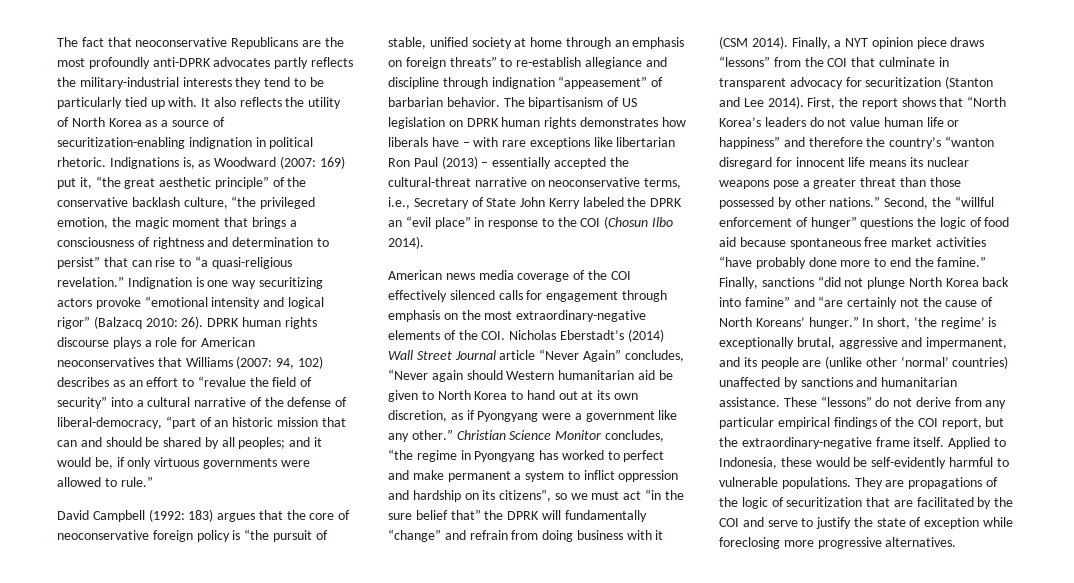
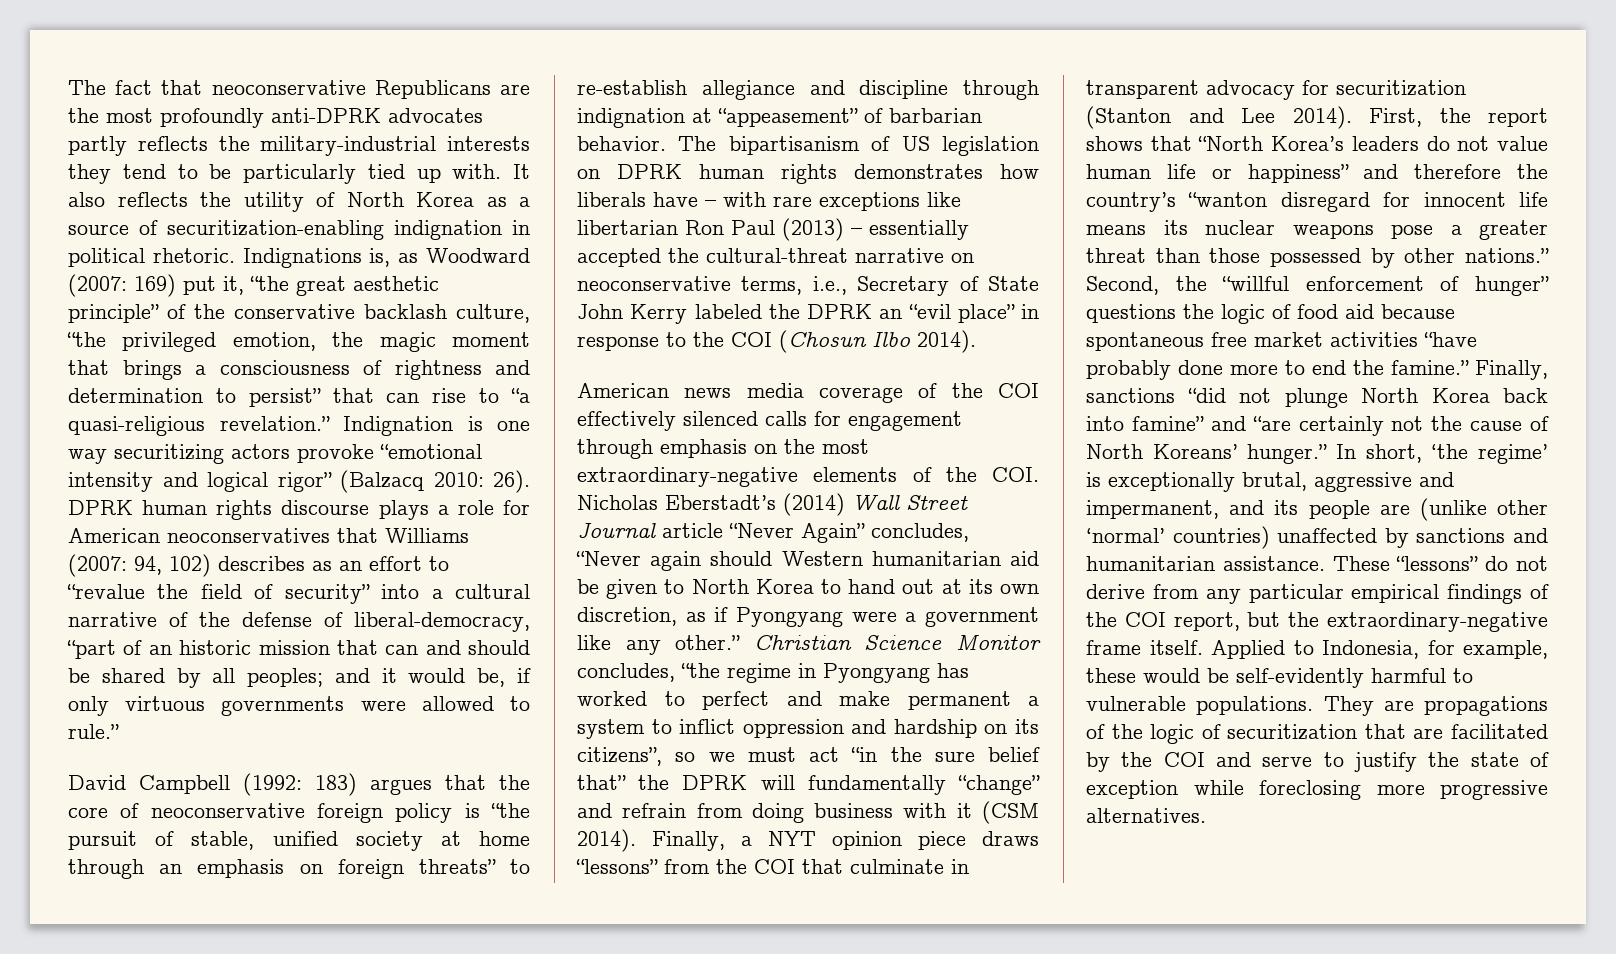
(555, 83) none -> [692,108,712,123] at
(777, 463) none -> [1427,640,1548,659] for example,

